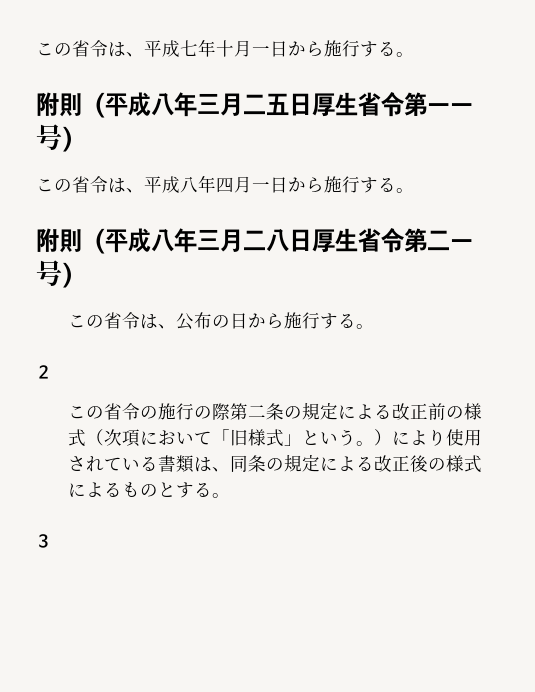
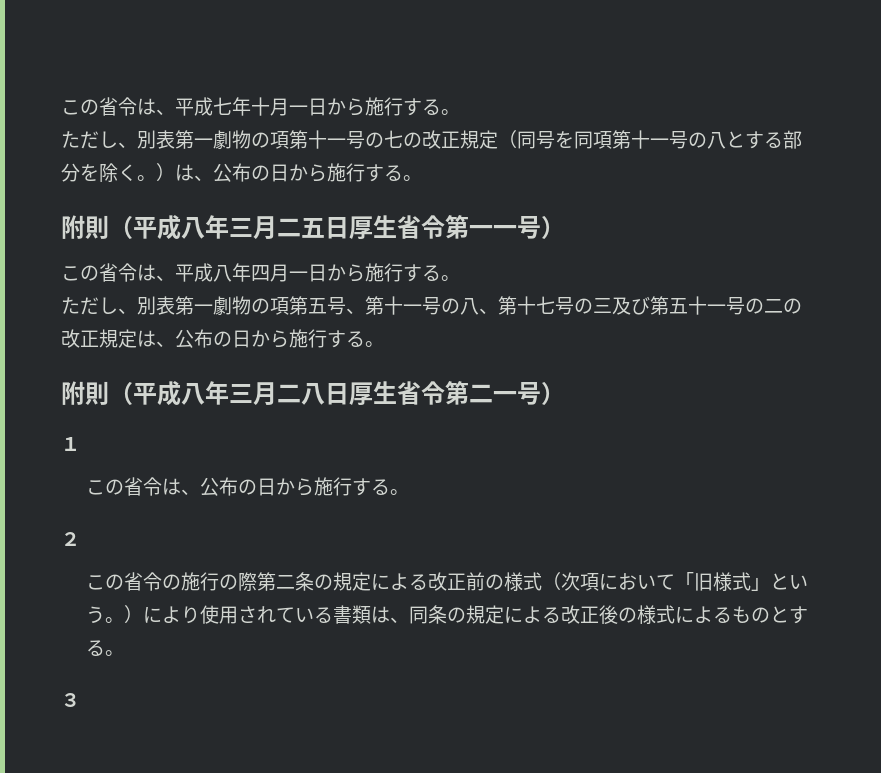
(414, 54) none -> [61,130,802,149] [61,163,422,182] // ただし、別表第一劇物の項第十一号の七の改正規定（同号を同項第十一号の八とする部分を除く。）は、公布の日から施行する。
(414, 190) none -> [61,296,802,315] [61,329,384,348] // ただし、別表第一劇物の項第五号、第十一号の八、第十七号の三及び第五十一号の二の改正規定は、公布の日から施行する。
(85, 275) none -> [61,437,80,451] // １

